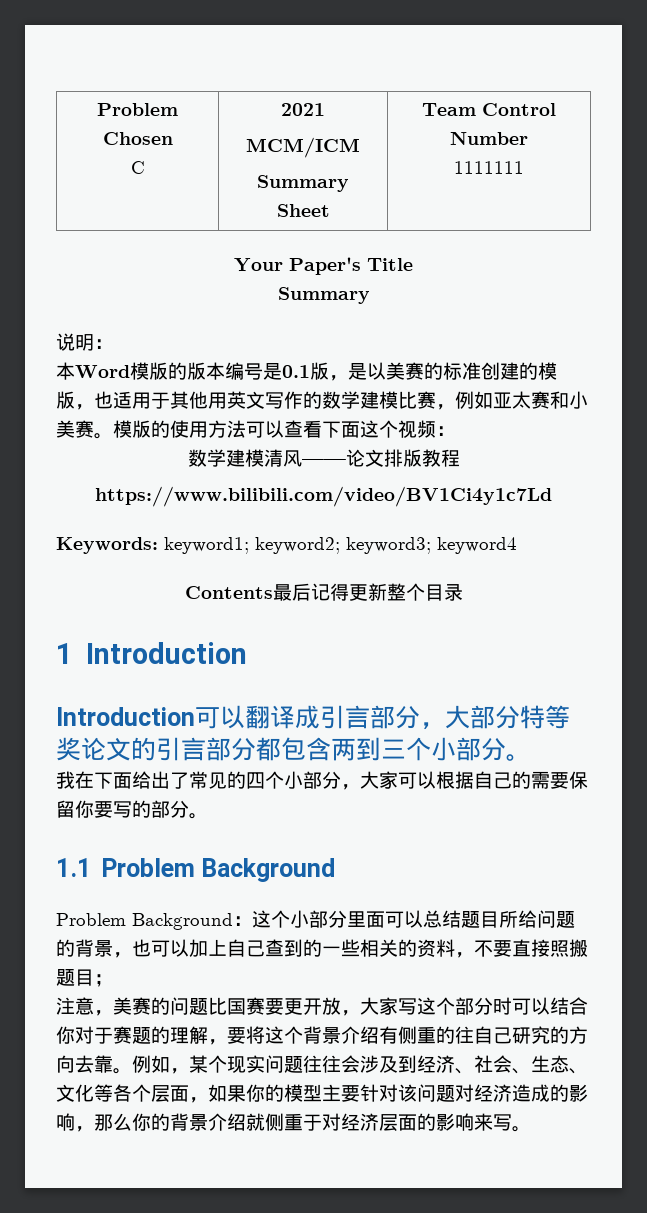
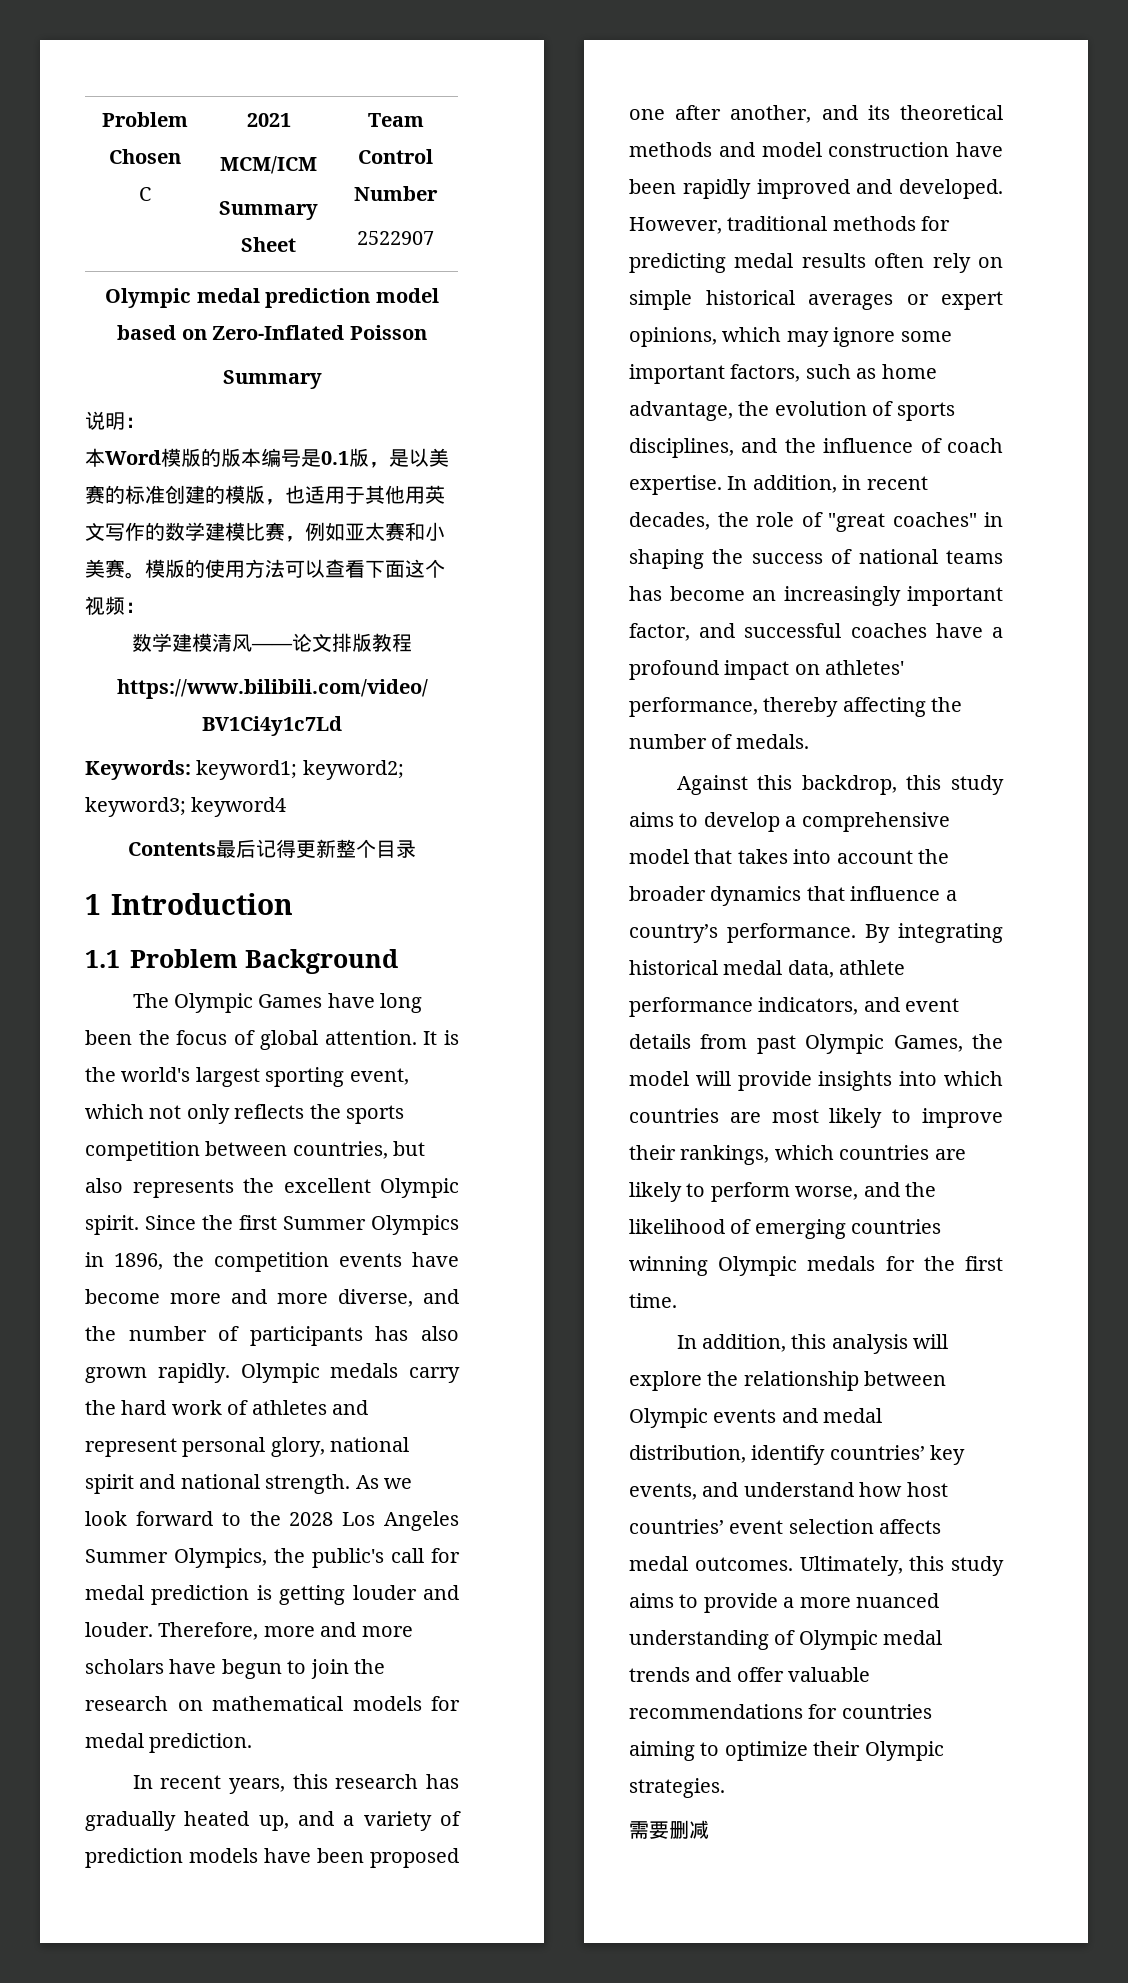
[454,161,524,174] [234,257,413,275] 1111111 // Your Paper's Title -> [357,231,434,245] [105,288,439,308] [117,325,427,340] 2522907 // Olympic medal prediction model based on Zero-Inflated Poisson
[56,705,570,730] [56,737,531,761] [56,771,588,790] [56,800,208,819] [56,858,336,882] [56,910,575,930] [56,939,588,958] [56,969,113,987] [56,997,588,1016] [56,1026,588,1045] [56,1055,588,1074] [56,1084,588,1103] [56,1113,531,1132] Introduction可以翻译成引言部分，大部分特等奖论文的引言部分都包含两到三个小部分。 // 我在下面给出了常见的四个小部分，大家可以根据自己的需要保留你要写的部分。 // 1.1 Problem Background // Problem Background：这个小部分里面可以总结题目所给问题的背景，也可以加上自己查到的一些相关的资料，不要直接照搬题目； // 注意，美赛的问题比国赛要更开放，大家写这个部分时可以结合你对于赛题的理解，要将这个背景介绍有侧重的往自己研究的方向去靠。例如，某个现实问题往往会涉及到经济、社会、生态、文化等各个层面，如果你的模型主要针对该问题对经济造成的影响，那么你的背景介绍就侧重于对经济层面的影响来写。 -> [85,949,398,974] [132,993,423,1013] [85,1030,460,1050] [85,1067,409,1087] [85,1104,404,1124] [85,1141,426,1161] [85,1178,459,1198] [85,1215,459,1235] [85,1252,459,1272] [85,1289,459,1307] [85,1326,459,1346] [85,1363,460,1383] [85,1400,368,1415] [85,1437,410,1457] [85,1474,412,1494] [85,1511,459,1531] [85,1548,460,1568] [85,1585,459,1605] [85,1622,413,1640] [85,1659,385,1679] [85,1696,460,1711] [85,1733,253,1753] [132,1774,460,1794] [85,1811,461,1831] [85,1848,459,1868] [629,105,1003,123] [629,142,1003,157] [629,179,1003,199] [629,216,951,234] [629,253,1003,273] [629,290,1003,310] [629,327,952,347] [629,364,937,384] [629,401,955,421] [629,438,1003,458] [629,475,928,495] [629,512,1003,532] [629,549,1003,569] [629,586,1003,606] [629,623,1003,641] [629,660,905,680] [629,697,963,717] [629,734,809,749] [676,775,1004,795] [629,812,950,832] [629,849,949,864] [629,886,957,906] [629,923,1003,943] [629,960,906,978] [629,997,960,1017] [629,1034,1003,1054] [629,1071,1003,1091] [629,1108,1003,1128] [629,1145,966,1165] [629,1182,936,1202] [629,1219,942,1239] [629,1256,1003,1276] [629,1293,677,1308] [676,1334,949,1354] [629,1371,947,1391] [629,1408,883,1428] [629,1445,966,1465] [629,1482,948,1500] [629,1519,942,1534] [629,1556,1004,1576] [629,1593,939,1613] [629,1630,943,1650] [629,1667,871,1682] [629,1704,932,1719] [629,1741,944,1761] [629,1778,725,1798] [629,1820,709,1839] 1.1 Problem Background // The Olympic Games have long been the focus of global attention. It is the world's largest sporting event, which not only reflects the sports competition between countries, but also represents the excellent Olympic spirit. Since the first Summer Olympics in 1896, the competition events have become more and more diverse, and the number of participants has also grown rapidly. Olympic medals carry the hard work of athletes and represent personal glory, national spirit and national strength. As we look forward to the 2028 Los Angeles Summer Olympics, the public's call for medal prediction is getting louder and louder. Therefore, more and more scholars have begun to join the research on mathematical models for medal prediction. // In recent years, this research has gradually heated up, and a variety of prediction models have been proposed one after another, and its theoretical methods and model construction have been rapidly improved and developed. However, traditional methods for predicting medal results often rely on simple historical averages or expert opinions, which may ignore some important factors, such as home advantage, the evolution of sports disciplines, and the influence of coach expertise. In addition, in recent decades, the role of "great coaches" in shaping the success of national teams has become an increasingly important factor, and successful coaches have a profound impact on athletes' performance, thereby affecting the number of medals. // Against this backdrop, this study aims to develop a comprehensive model that takes into account the broader dynamics that influence a country’s performance. By integrating historical medal data, athlete performance indicators, and event details from past Olympic Games, the model will provide insights into which countries are most likely to improve their rankings, which countries are likely to perform worse, and the likelihood of emerging countries winning Olympic medals for the first time. // In addition, this analysis will explore the relationship between Olympic events and medal distribution, identify countries’ key events, and understand how host countries’ event selection affects medal outcomes. Ultimately, this study aims to provide a more nuanced understanding of Olympic medal trends and offer valuable recommendations for countries aiming to optimize their Olympic strategies. // 需要删减

